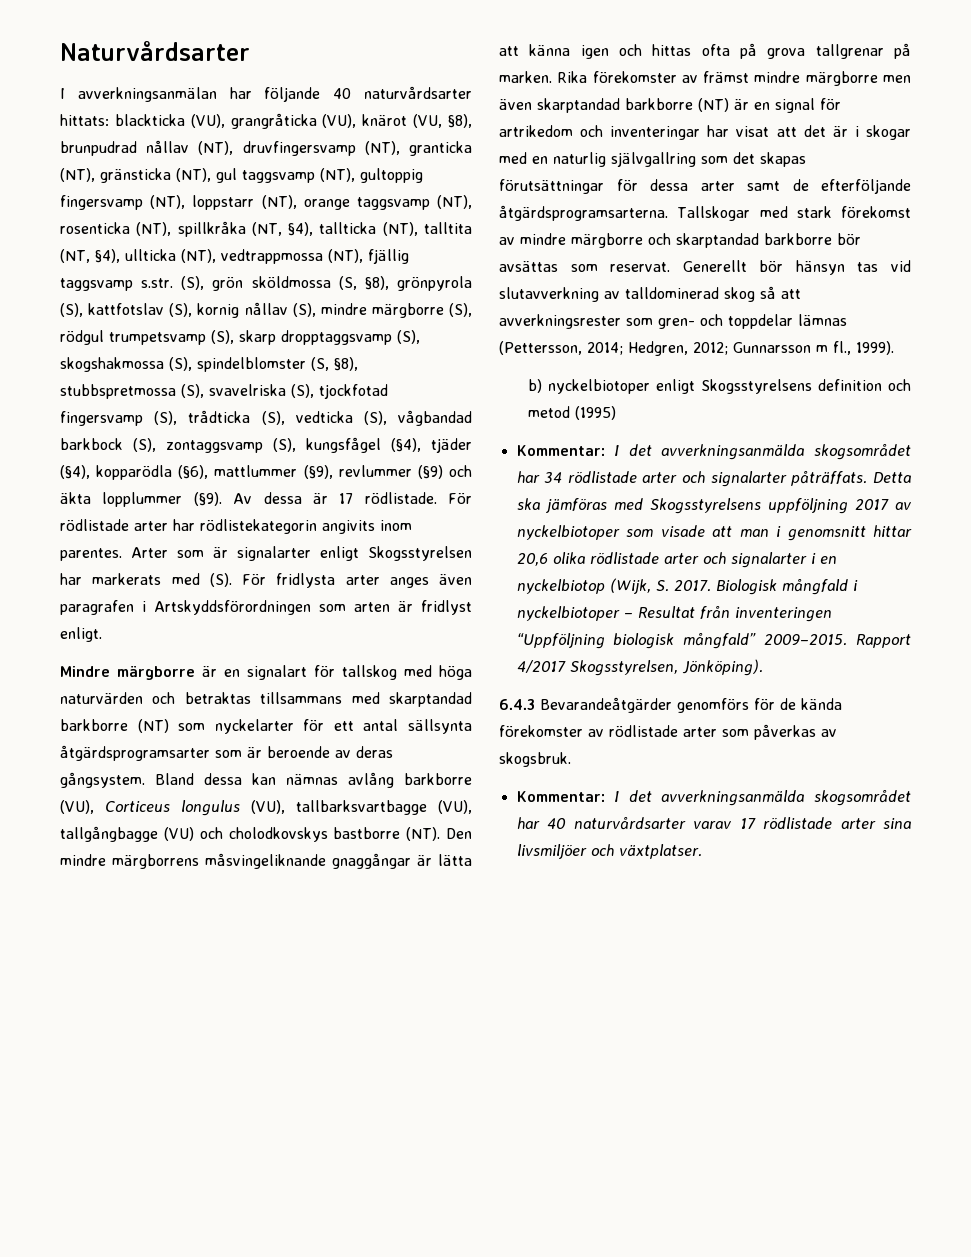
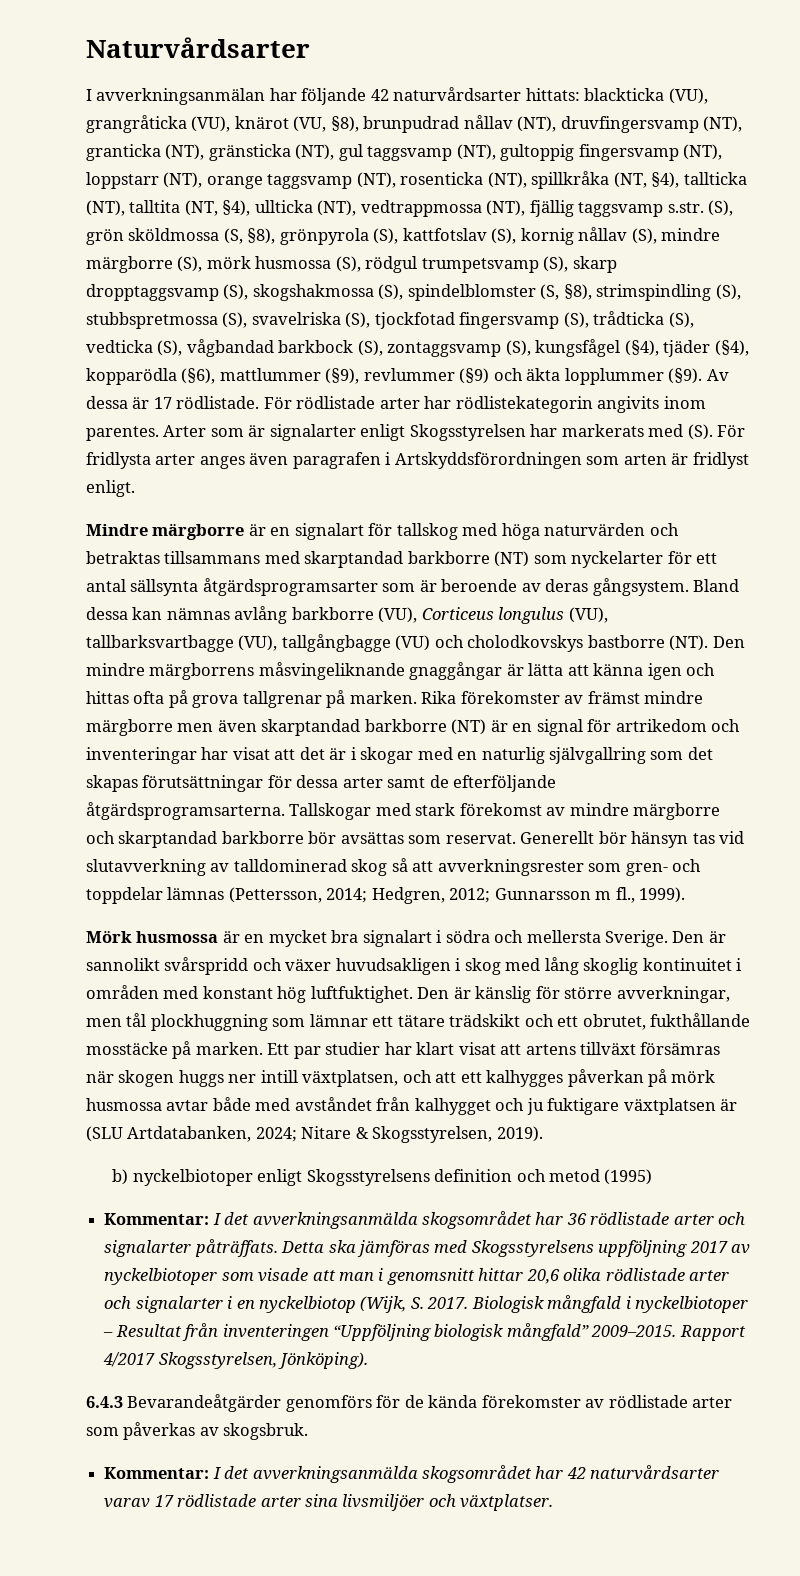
[333,88,352,99] 40 -> [370,89,389,101] 42
(472, 310) none -> [206,256,361,272] mörk husmossa (S),
(358, 364) none -> [596,284,741,301] strimspindling (S),
(894, 348) none -> [86,930,726,947] [86,957,743,975] [86,985,730,1003] [86,1013,751,1031] [86,1041,721,1059] [86,1069,716,1087] [86,1097,738,1115] [86,1126,543,1143] // Mörk husmossa är en mycket bra signalart i södra och mellersta Sverige. Den är sannolikt svårspridd och växer huvudsakligen i skog med lång skoglig kontinuitet i områden med konstant hög luftfuktighet. Den är känslig för större avverkningar, men tål plockhuggning som lämnar ett tätare trädskikt och ett obrutet, fukthållande mosstäcke på marken. Ett par studier har klart visat att artens tillväxt försämras när skogen huggs ner intill växtplatsen, och att ett kalhygges påverkan på mörk husmossa avtar både med avståndet från kalhygget och ju fuktigare växtplatsen är (SLU Artdatabanken, 2024; Nitare & Skogsstyrelsen, 2019).
[544,472,563,483] 34 -> [566,1213,587,1225] 36
[547,818,567,829] 40 -> [566,1467,586,1479] 42

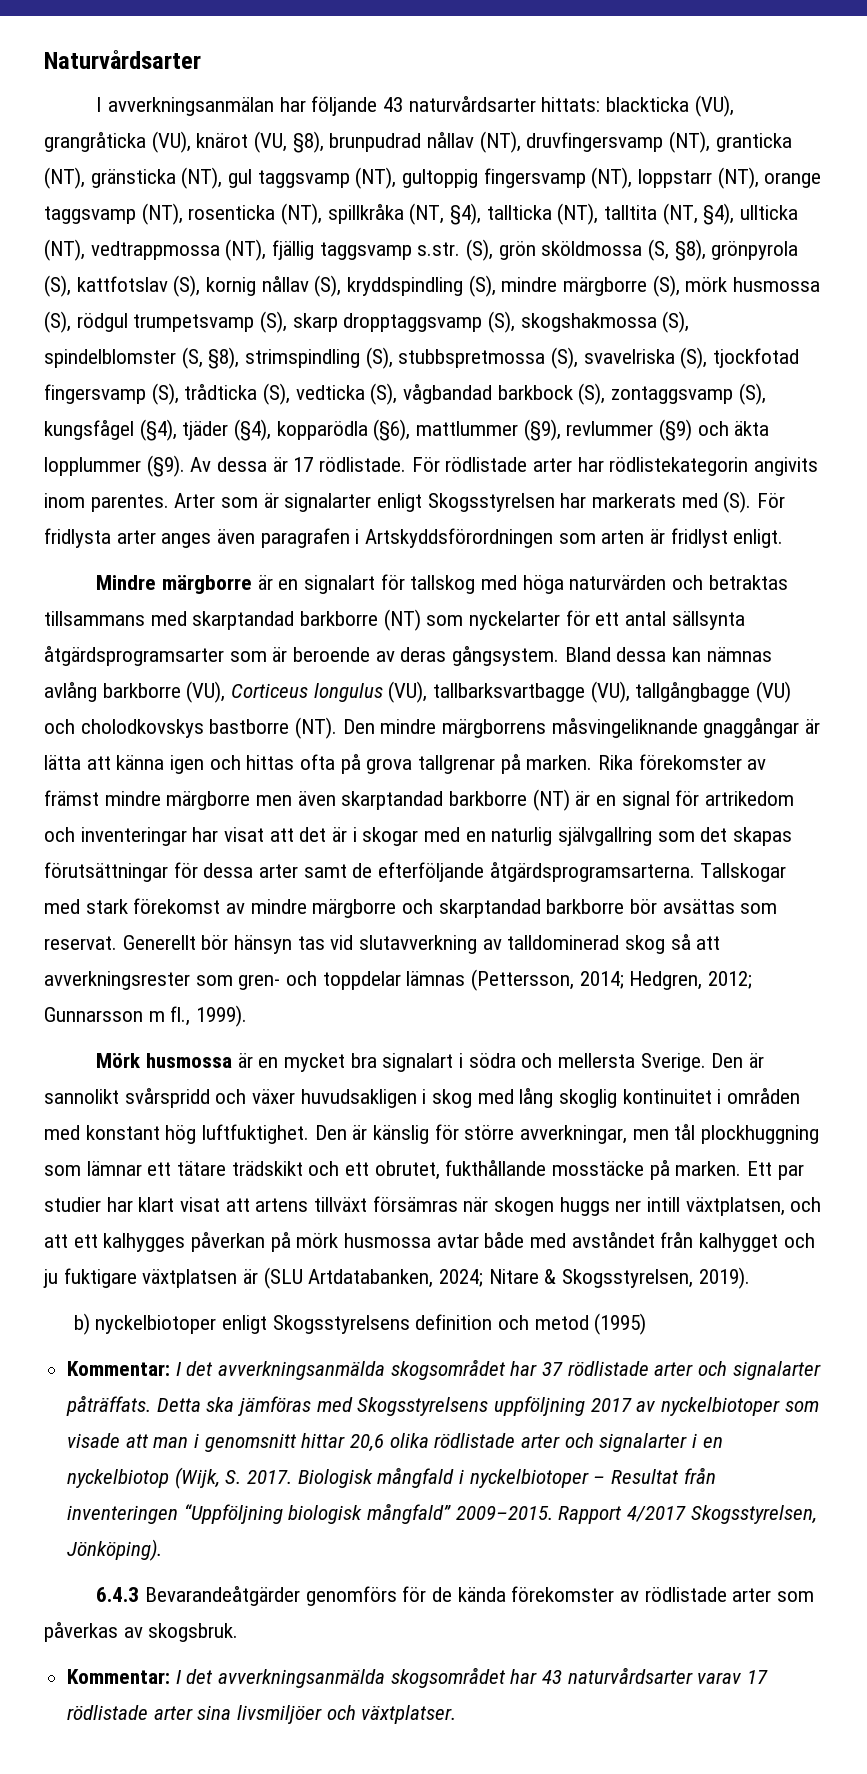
[370,89,389,101] 42 -> [382,97,403,112] 43
(657, 236) none -> [347,275,496,297] kryddspindling (S),
[566,1213,587,1225] 36 -> [542,1362,564,1376] 37
[566,1467,586,1479] 42 -> [542,1670,563,1684] 43

